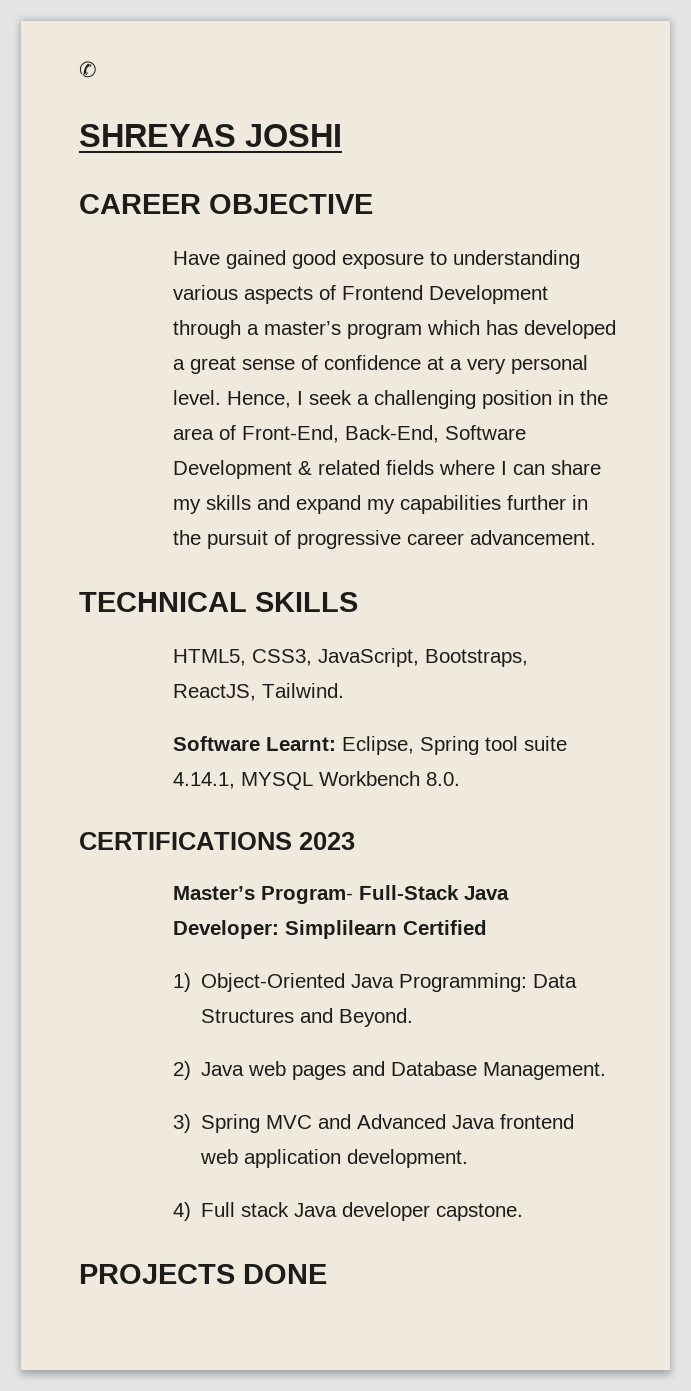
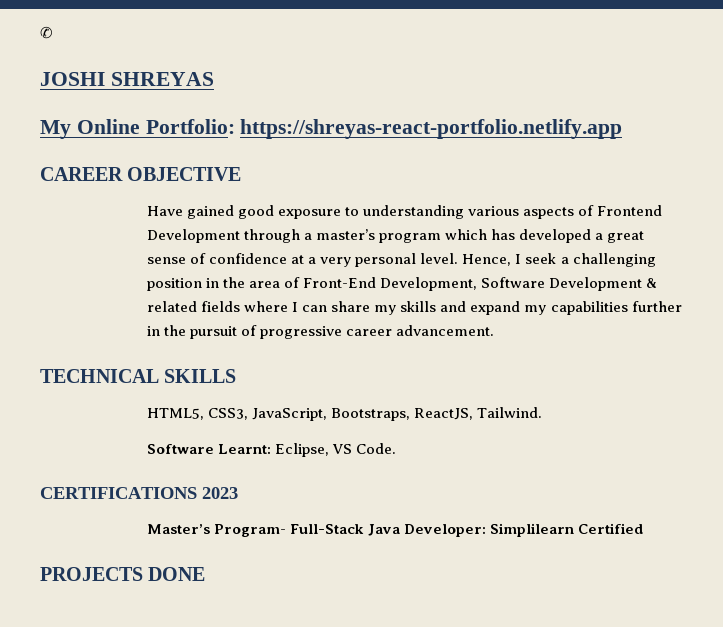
(97, 69) none -> [40,72,105,86] JOSHI
[245,124,342,147] JOSHI -> [40,119,623,139] // My Online Portfolio: https://shreyas-react-portfolio.netlify.app
[241,425,439,443] Front-End, Back-End, -> [303,277,478,291] Front-End Development,
[419,736,567,755] [172,771,460,790] Spring tool suite 4.14.1, MYSQL Workbench 8.0. -> [332,443,397,454] VS Code.
[172,973,578,992] [201,1008,414,1027] [172,1061,607,1080] [172,1114,575,1133] [200,1149,469,1168] [172,1202,524,1221] // 1) Object-Oriented Java Programming: Data Structures and Beyond. // 2) Java web pages and Database Management. // 3) Spring MVC and Advanced Java frontend web application development. // 4) Full stack Java developer capstone. -> (644, 528) none

